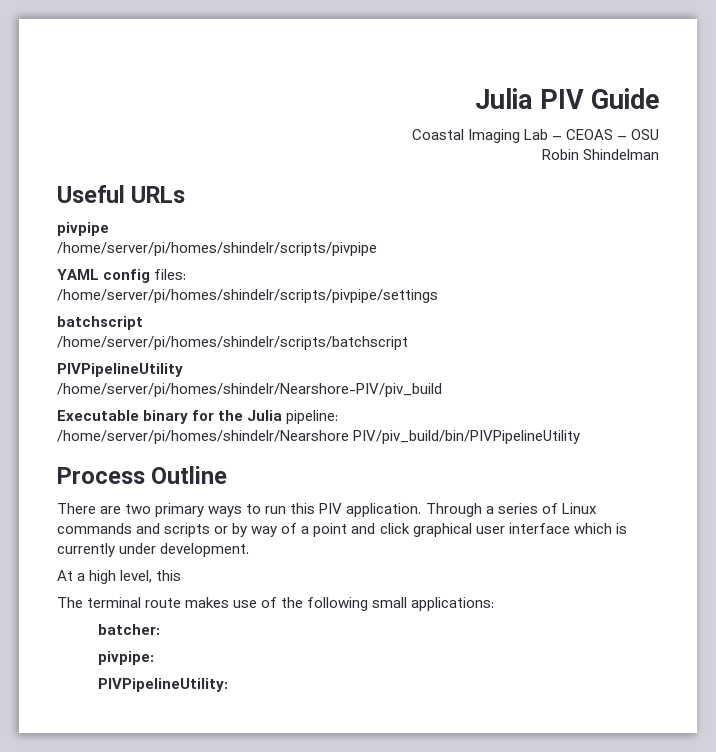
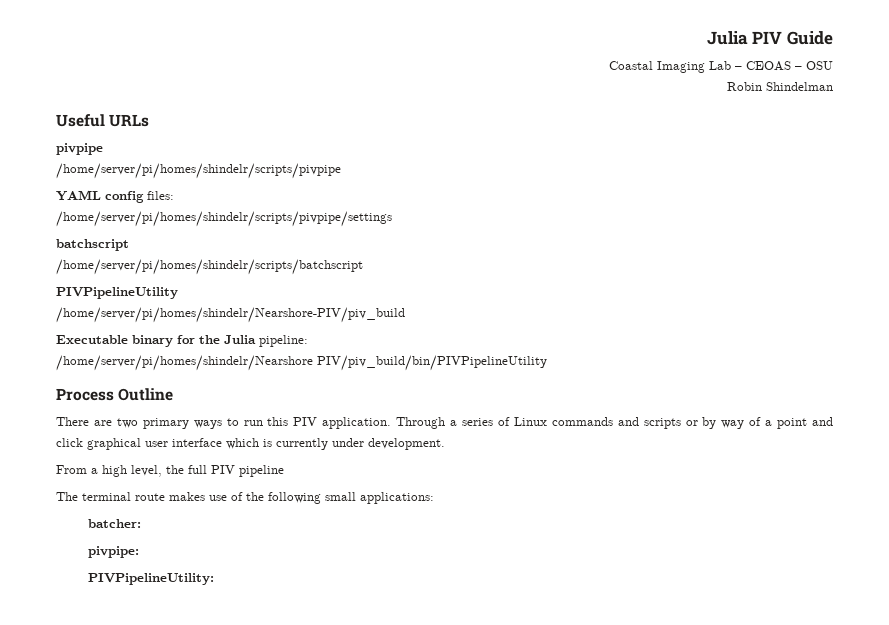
[57,570,73,581] At -> [56,465,87,474] From
[156,570,182,581] this -> [166,465,284,477] the full PIV pipeline

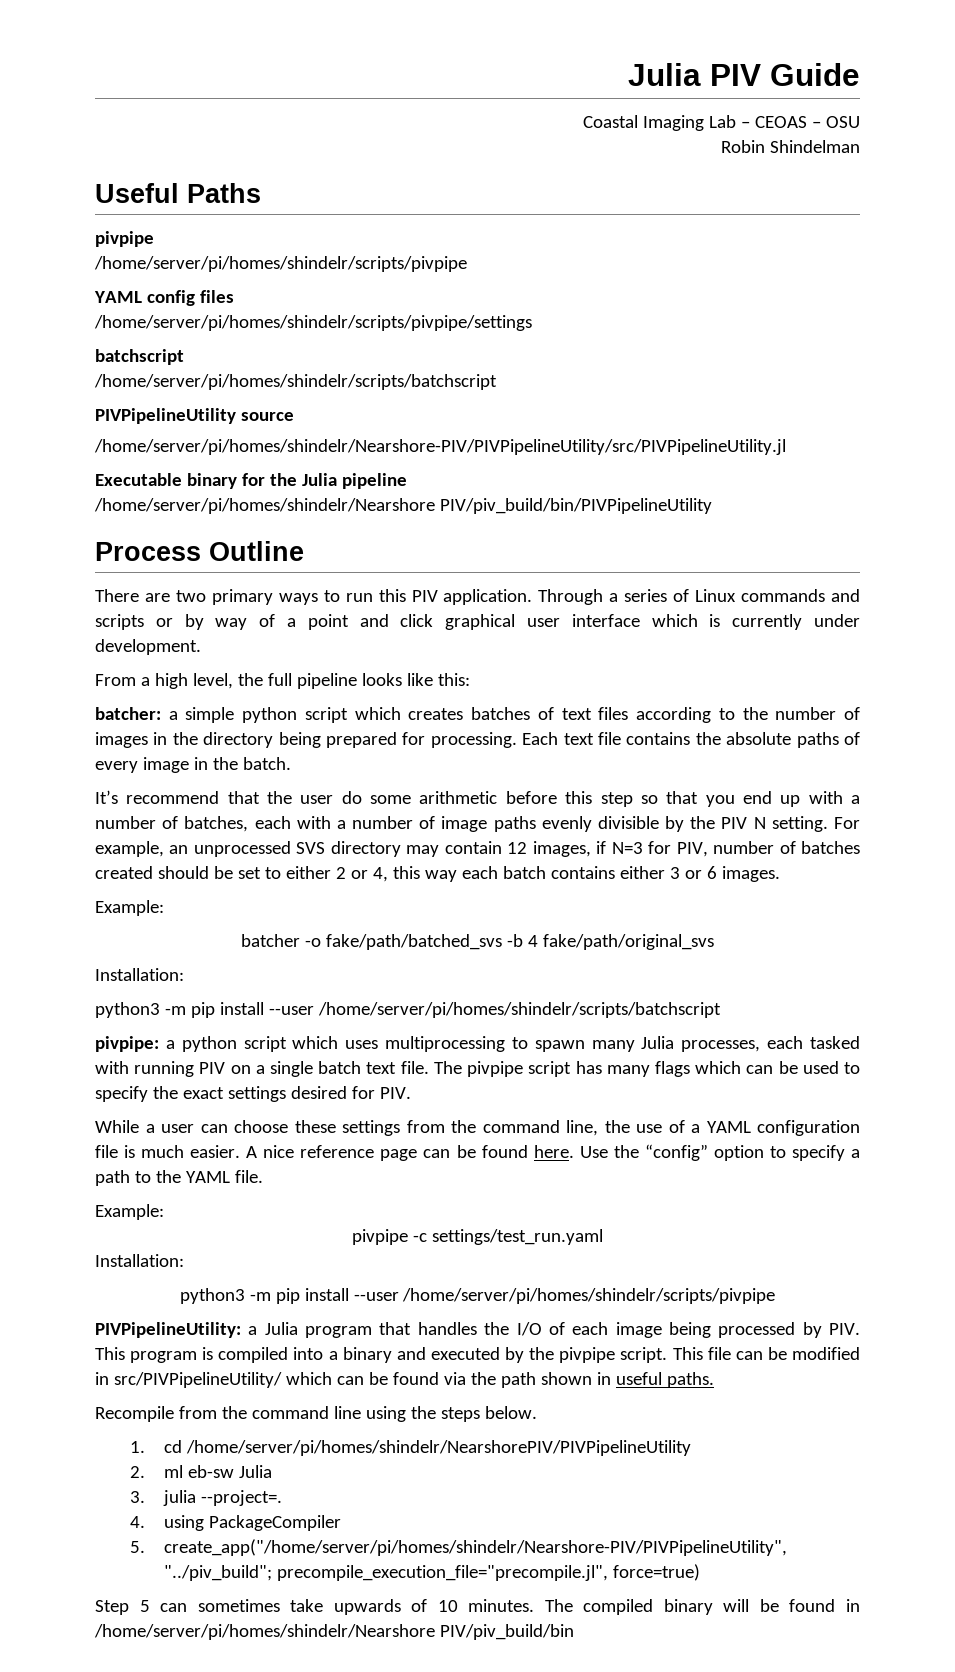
[109,114,150,127] URLs -> [187,183,261,203] Paths
[147,191,174,200] files: -> [199,290,234,303] files
[56,307,405,323] // /home/server/pi/homes/shindelr/Nearshore-PIV/piv_build -> [240,412,294,421] [94,439,786,455] source // /home/server/pi/homes/shindelr/Nearshore-PIV/PIVPipelineUtility/src/PIVPipelineUtility.jl
[259,335,308,347] pipeline: -> [341,473,407,489] pipeline
[211,465,284,477] [56,492,434,504] [88,519,142,528] [88,546,140,558] [88,573,215,585] PIV pipeline // The terminal route makes use of the following small applications: // batcher: // pivpipe: // PIVPipelineUtility: -> [296,673,470,689] [95,707,861,723] [95,732,860,748] [95,757,291,773] [95,790,861,807] [95,816,860,832] [95,841,861,857] [95,866,780,882] [95,900,164,916] [241,934,714,950] [95,968,184,981] [95,1002,721,1018] [95,1036,860,1052] [95,1061,861,1077] [95,1086,411,1102] [95,1120,860,1136] [95,1144,860,1161] [95,1170,263,1186] [95,1204,164,1220] [352,1229,603,1245] [95,1254,184,1267] [179,1288,776,1304] [95,1322,861,1338] [95,1347,861,1363] [95,1372,714,1388] [95,1406,537,1422] [129,1440,692,1456] [129,1465,273,1478] [129,1490,283,1506] [129,1515,342,1531] [129,1539,788,1556] [164,1564,701,1581] [95,1599,860,1615] [94,1624,574,1640] pipeline looks like this: // batcher: a simple python script which creates batches of text files according to the number of images in the directory being prepared for processing. Each text file contains the absolute paths of every image in the batch. // It’s recommend that the user do some arithmetic before this step so that you end up with a number of batches, each with a number of image paths evenly divisible by the PIV N setting. For example, an unprocessed SVS directory may contain 12 images, if N=3 for PIV, number of batches created should be set to either 2 or 4, this way each batch contains either 3 or 6 images. // Example: // batcher -o fake/path/batched_svs -b 4 fake/path/original_svs // Installation: // python3 -m pip install --user /home/server/pi/homes/shindelr/scripts/batchscript // pivpipe: a python script which uses multiprocessing to spawn many Julia processes, each tasked with running PIV on a single batch text file. The pivpipe script has many flags which can be used to specify the exact settings desired for PIV. // While a user can choose these settings from the command line, the use of a YAML configuration file is much easier. A nice reference page can be found here. Use the “config” option to specify a path to the YAML file. // Example: // pivpipe -c settings/test_run.yaml // Installation: // python3 -m pip install --user /home/server/pi/homes/shindelr/scripts/pivpipe // PIVPipelineUtility: a Julia program that handles the I/O of each image being processed by PIV. This program is compiled into a binary and executed by the pivpipe script. This file can be modified in src/PIVPipelineUtility/ which can be found via the path shown in useful paths. // Recompile from the command line using the steps below. // 1. cd /home/server/pi/homes/shindelr/NearshorePIV/PIVPipelineUtility // 2. ml eb-sw Julia // 3. julia --project=. // 4. using PackageCompiler // 5. create_app("/home/server/pi/homes/shindelr/Nearshore-PIV/PIVPipelineUtility", "../piv_build"; precompile_execution_file="precompile.jl", force=true) // Step 5 can sometimes take upwards of 10 minutes. The compiled binary will be found in /home/server/pi/homes/shindelr/Nearshore PIV/piv_build/bin

